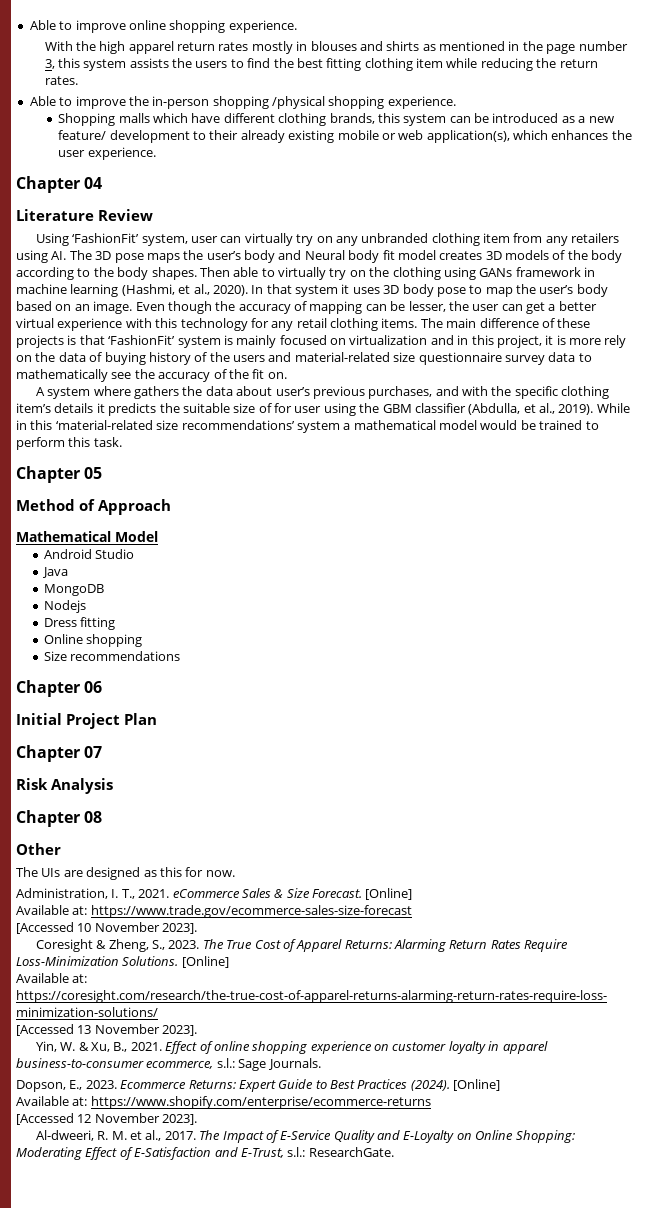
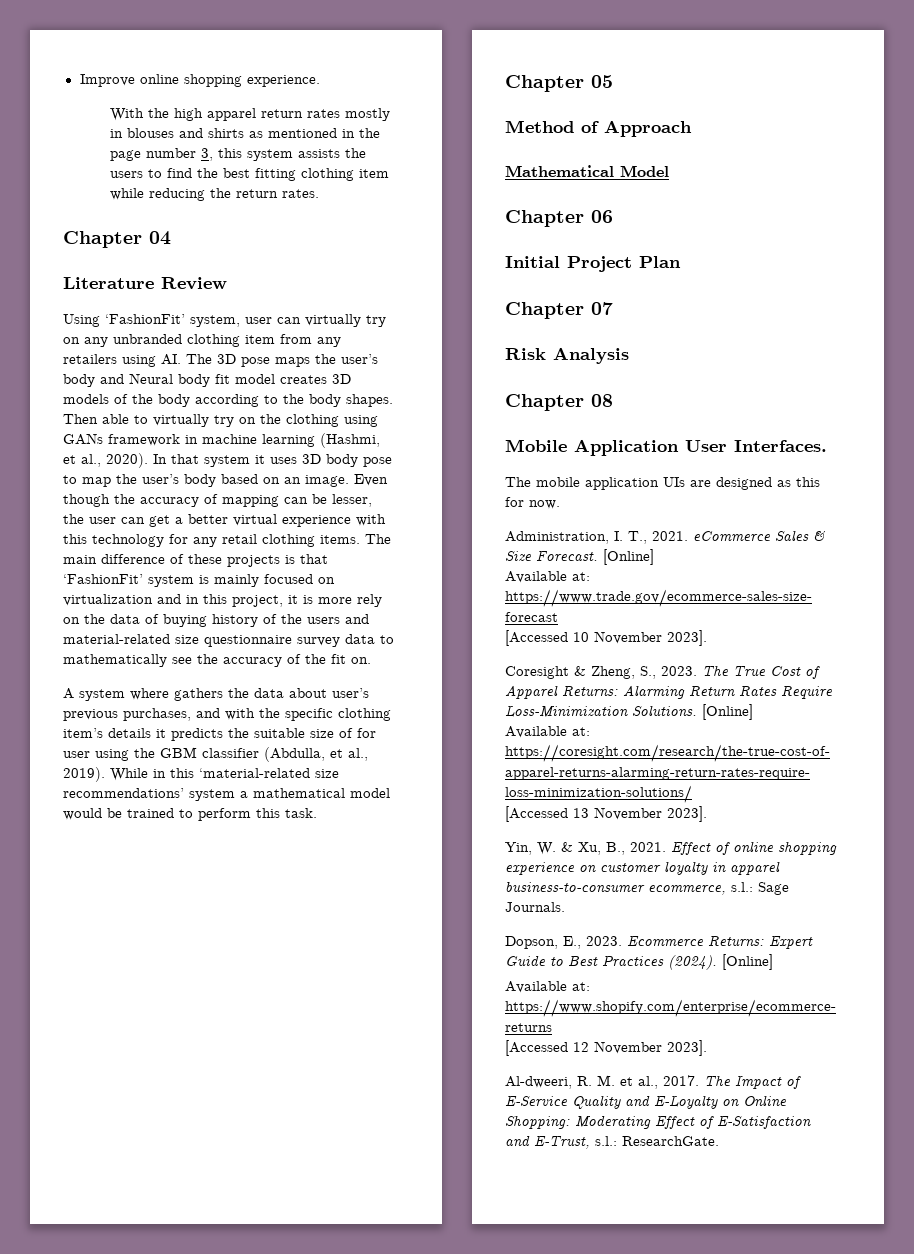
[29,20,126,33] Able to improve -> [79,74,135,87] Improve
[29,96,456,109] [58,113,614,126] [58,130,632,143] [58,147,156,160] // Able to improve the in-person shopping /physical shopping experience. // Shopping malls which have different clothing brands, this system can be introduced as a new feature/ development to their already existing mobile or web application(s), which enhances the user experience. -> (320, 193) none
[44,549,135,559] [42,567,69,578] [44,584,105,596] [44,600,87,613] [44,617,116,630] [44,634,143,647] [44,651,181,661] // Android Studio // Java // MongoDB // Nodejs // Dress fitting // Online shopping // Size recommendations -> (669, 171) none
[16,843,61,855] [16,867,38,877] Other // The -> [505,439,827,456] [505,477,659,490] Mobile Application User Interfaces. // The mobile application

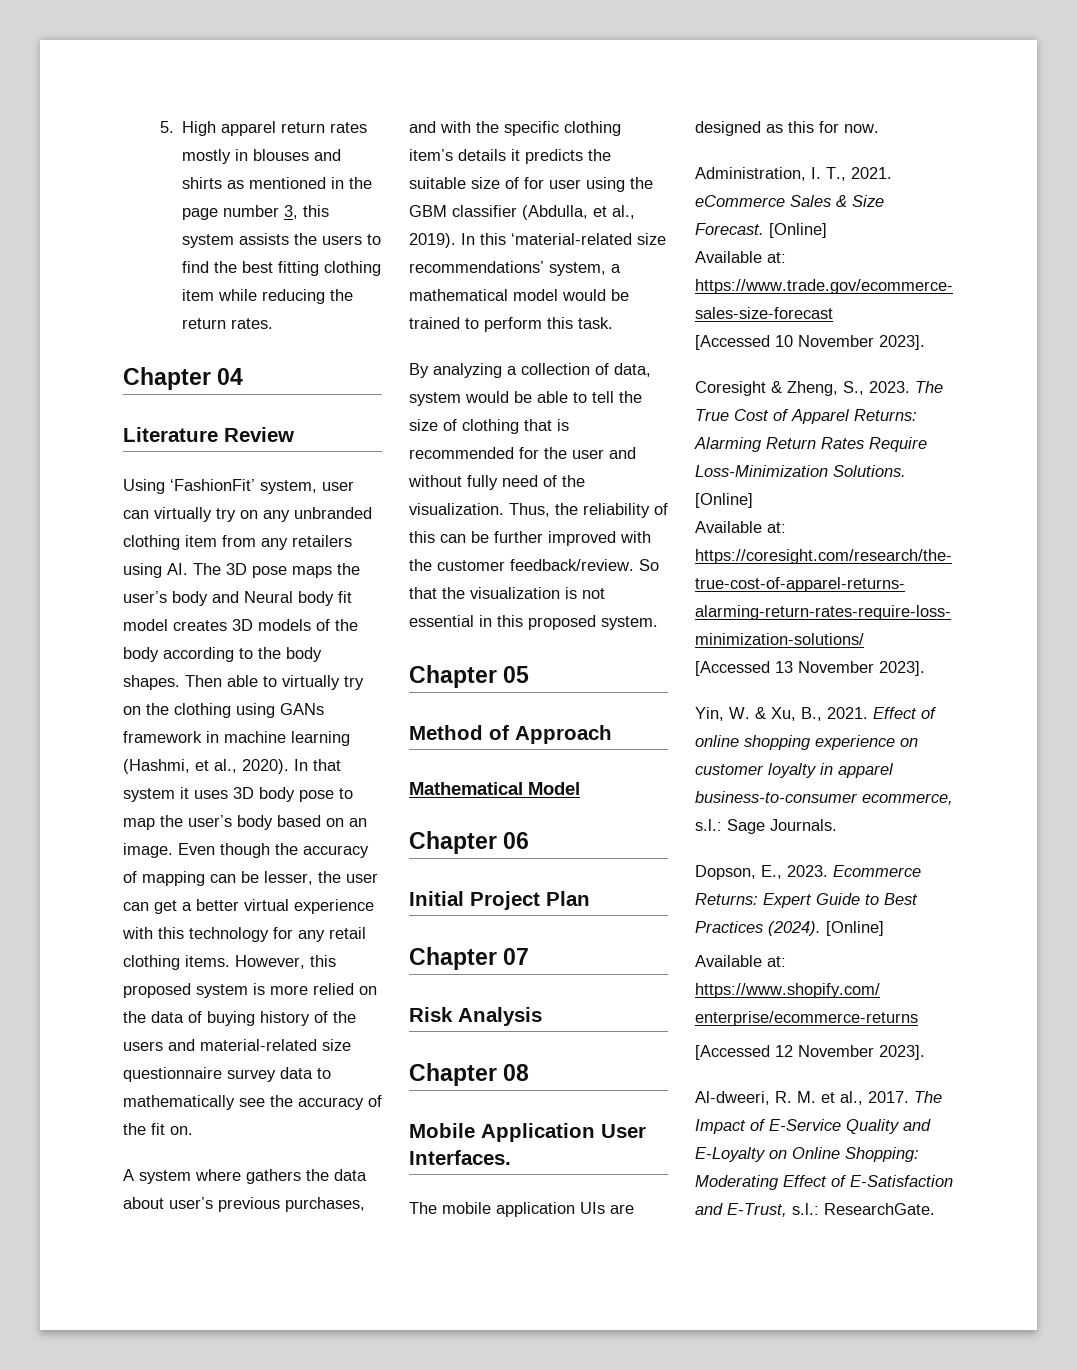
[79,74,320,87] [110,108,204,121] Improve online shopping experience. // With the high -> [159,121,217,136] 5. High
[365,534,391,544] [63,554,328,567] [63,574,335,587] [63,594,382,607] The main difference of these projects is that ‘FashionFit’ system is mainly focused on virtualization and in this project, it is more rely -> [235,955,336,969] [123,983,354,998] However, this proposed system is more relied
[110,768,166,781] While in -> [461,233,475,245] In
[189,789,235,801] system -> [549,262,606,276] system,
(317, 813) none -> [409,363,651,378] [409,391,642,406] [409,419,569,434] [409,447,636,459] [408,475,585,490] [409,503,668,518] [409,531,651,546] [409,559,659,571] [409,587,605,599] [409,615,658,630] // By analyzing a collection of data, system would be able to tell the size of clothing that is recommended for the user and without fully need of the visualization. Thus, the reliability of this can be further improved with the customer feedback/review. So that the visualization is not essential in this proposed system.

